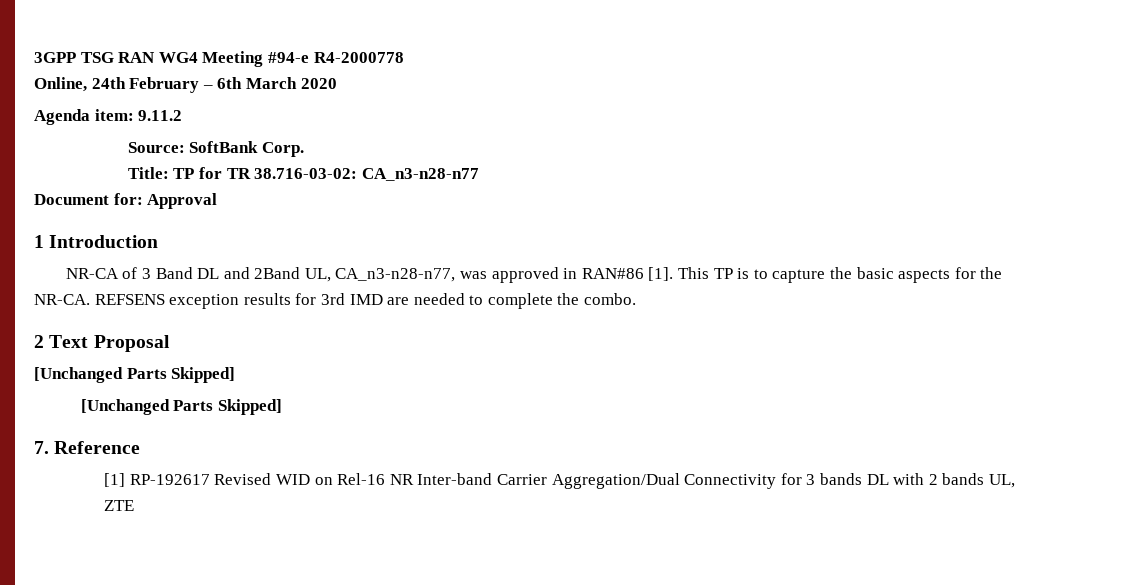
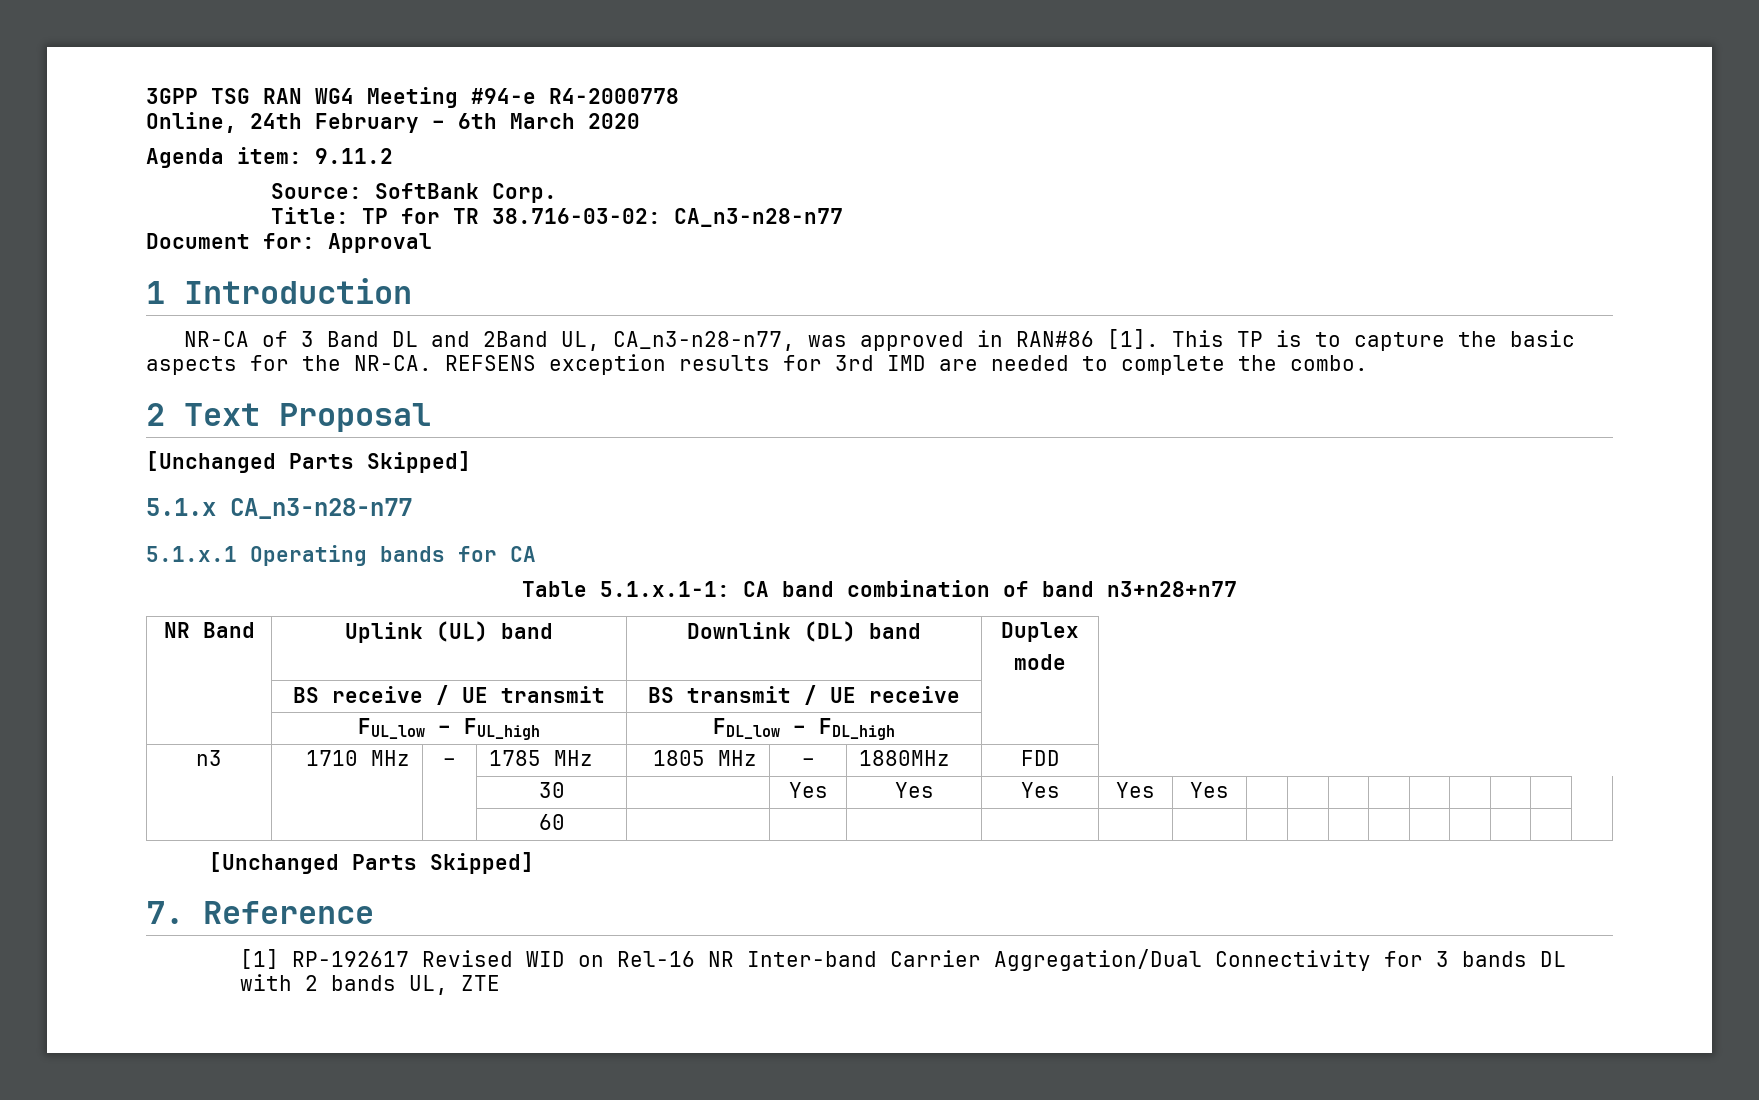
(236, 375) none -> [146,498,412,519] [146,545,536,566] [522,580,1237,597] [163,622,255,638] [345,621,553,643] [687,621,921,642] [1001,622,1079,642] [1014,654,1066,670] [293,685,605,705] [648,685,960,705] [358,718,540,740] [713,718,895,740] [196,750,222,766] [306,750,411,766] [443,758,456,766] [488,750,593,766] [653,750,758,766] [801,758,815,766] [858,750,950,766] [1020,750,1060,766] [538,782,565,798] [788,782,828,798] [894,782,934,798] [1020,782,1060,798] [1116,782,1155,798] [1190,782,1229,798] [538,814,565,830] // 5.1.x CA_n3-n28-n77 // 5.1.x.1 Operating bands for CA // Table 5.1.x.1-1: CA band combination of band n3+n28+n77 // NR Band | Uplink (UL) band | Downlink (DL) band | Duplex // mode // | BS receive / UE transmit | BS transmit / UE receive | // | FUL_low – FUL_high | FDL_low – FDL_high | // n3 | 1710 MHz | – | 1785 MHz | 1805 MHz | – | 1880MHz | FDD // | | | 30 | | Yes | Yes | Yes | Yes | Yes | | | | | | | | | // | | | 60 | | | | | | | | | | | | | | |

